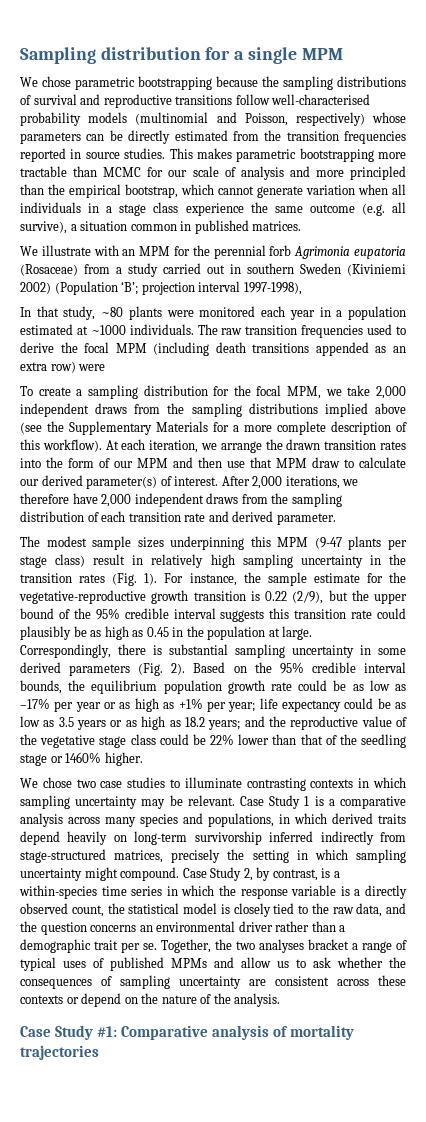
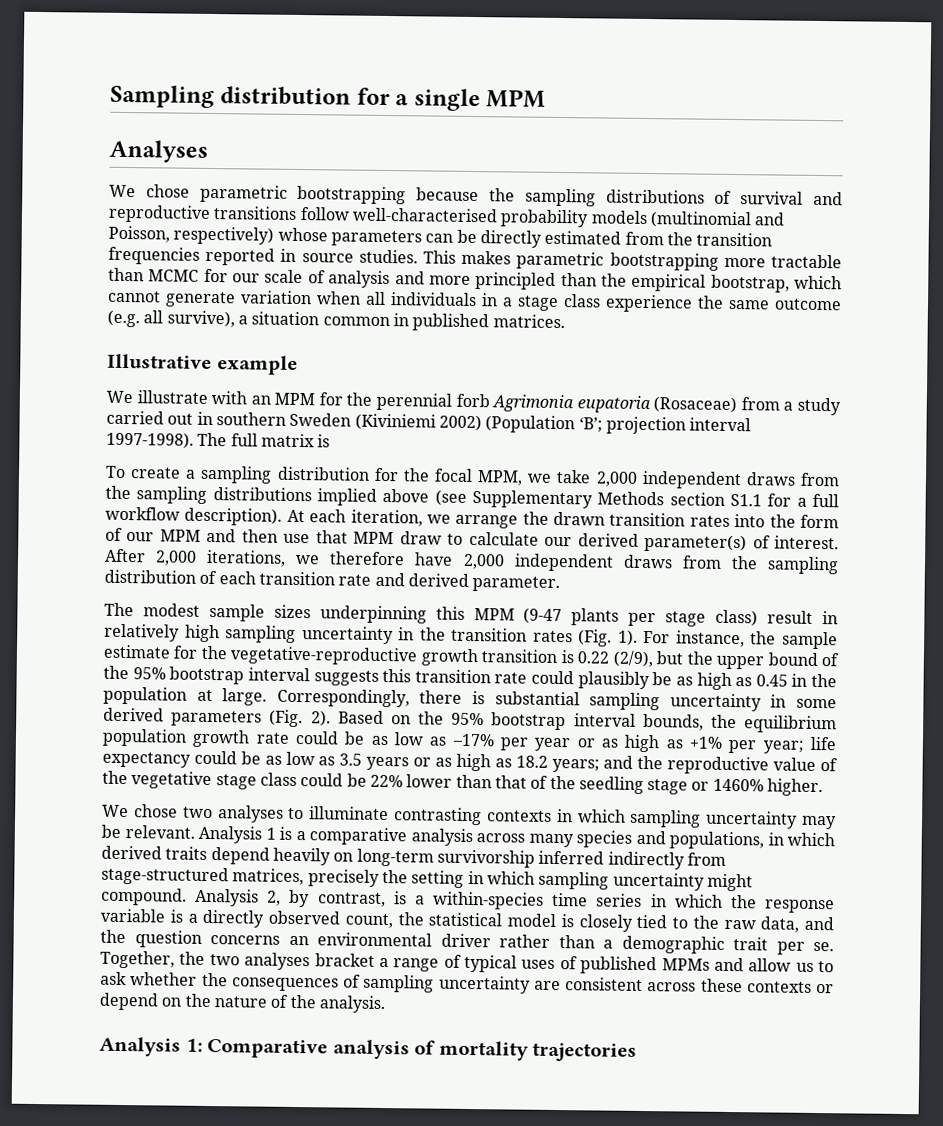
(343, 54) none -> [109,139,208,163] // Analyses
(302, 226) none -> [107,353,298,375] // Illustrative example
[243,282,302,295] [20,306,407,320] [20,324,406,338] [20,342,406,356] [20,361,106,373] 1997-1998), // In that study, ~80 plants were monitored each year in a population estimated at ~1000 individuals. The raw transition frequencies used to derive the focal MPM (including death transitions appended as an extra row) were -> [106,431,331,449] 1997-1998). The full matrix is
[47,421,407,435] [20,439,102,452] the Supplementary Materials for a more complete description of this workflow). -> [471,489,840,509] [105,506,283,526] Supplementary Methods section S1.1 for a full workflow description).
[124,608,169,619] credible -> [169,666,245,685] bootstrap
[311,662,356,673] credible -> [491,712,567,731] bootstrap
[100,777,166,788] case studies -> [216,805,284,823] analyses
[239,795,301,809] Case Study -> [198,825,262,844] Analysis
[182,867,242,881] Case Study -> [195,888,260,907] Analysis
[20,1025,118,1040] Case Study #1: -> [99,1036,203,1057] Analysis 1:

